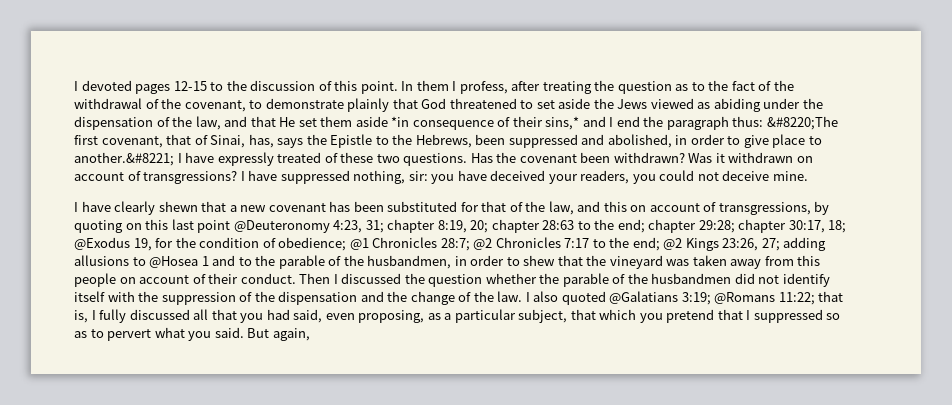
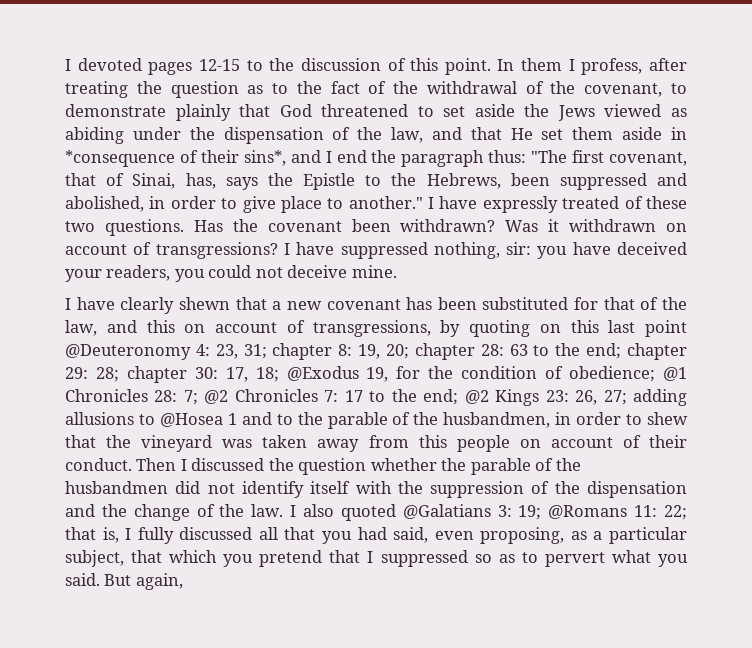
[391,116,580,130] *in consequence of their sins,* -> [671,127,688,140] [65,150,286,167] in *consequence of their sins*,
[766,116,838,130] &#8220;The -> [531,150,568,163] "The
[74,152,174,166] another.&#8221; -> [348,196,423,209] another."
[333,219,825,233] 4:23, 31; chapter 8:19, 20; chapter 28:63 to the end; chapter 29:28; chapter 30:17, -> [195,343,687,360] [65,366,248,383] 4: 23, 31; chapter 8: 19, 20; chapter 28: 63 to the end; chapter 29: 28; chapter 30: 17,
[440,237,590,251] 28:7; @2 Chronicles 7:17 -> [154,389,363,405] 28: 7; @2 Chronicles 7: 17
[722,238,759,251] 23:26, -> [545,390,598,405] 23: 26,
[681,292,815,305] 3:19; @Romans 11:22; -> [497,505,687,520] 3: 19; @Romans 11: 22;

